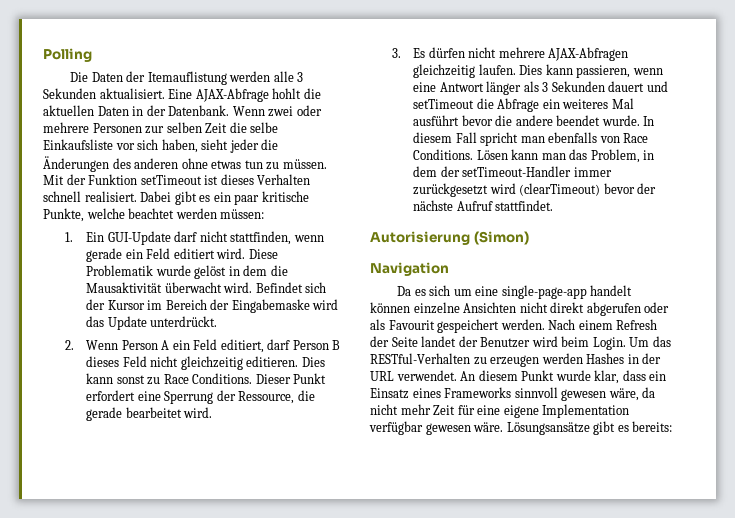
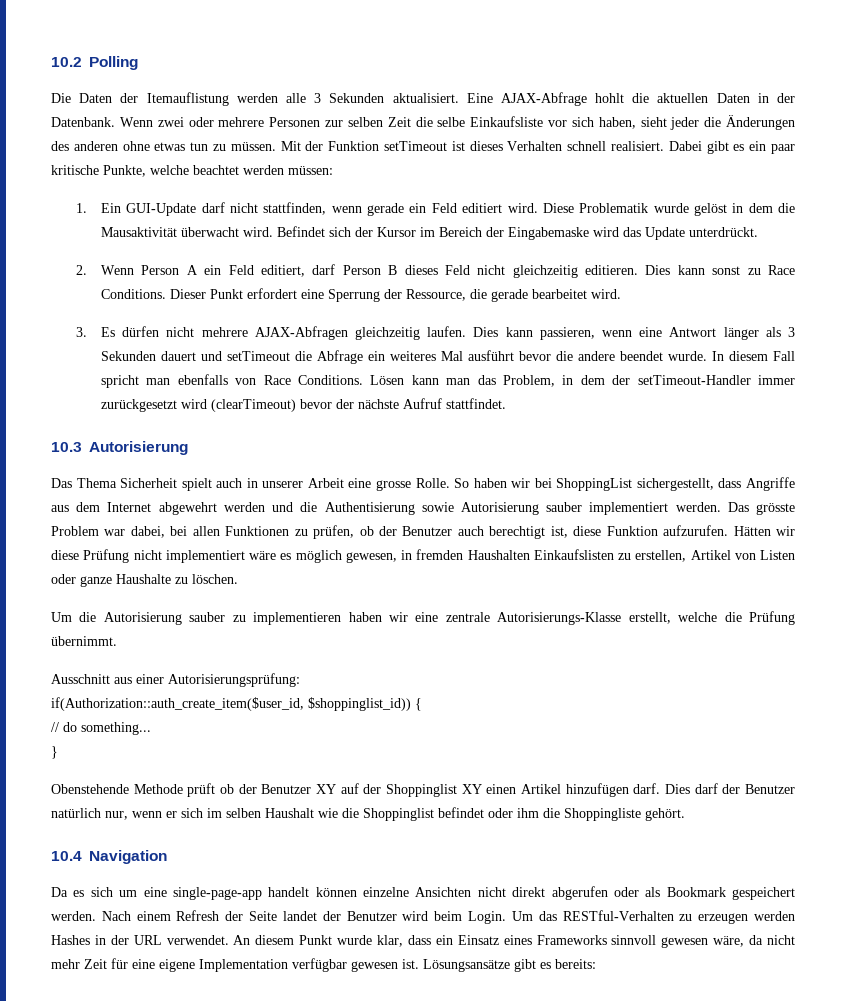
(43, 55) none -> [51,57,82,67] 10.2
[370,231,529,245] Autorisierung (Simon) // -> [51,441,188,455] [51,477,795,491] [51,502,795,515] [51,525,796,539] [51,549,795,563] [51,574,238,587] [51,611,796,625] [51,636,117,646] [51,673,300,687] [51,697,422,711] [51,722,151,735] [51,746,58,759] [51,783,795,797] [51,807,685,821] [51,851,82,861] 10.3 Autorisierung // Das Thema Sicherheit spielt auch in unserer Arbeit eine grosse Rolle. So haben wir bei ShoppingList sichergestellt, dass Angriffe aus dem Internet abgewehrt werden und die Authentisierung sowie Autorisierung sauber implementiert werden. Das grösste Problem war dabei, bei allen Funktionen zu prüfen, ob der Benutzer auch berechtigt ist, diese Funktion aufzurufen. Hätten wir diese Prüfung nicht implementiert wäre es möglich gewesen, in fremden Haushalten Einkaufslisten zu erstellen, Artikel von Listen oder ganze Haushalte zu löschen. // Um die Autorisierung sauber zu implementieren haben wir eine zentrale Autorisierungs-Klasse erstellt, welche die Prüfung übernimmt. // Ausschnitt aus einer Autorisierungsprüfung: // if(Authorization::auth_create_item($user_id, $shoppinglist_id)) { // // do something... // } // Obenstehende Methode prüft ob der Benutzer XY auf der Shoppinglist XY einen Artikel hinzufügen darf. Dies darf der Benutzer natürlich nur, wenn er sich im selben Haushalt wie die Shoppinglist befindet oder ihm die Shoppingliste gehört. // 10.4
[388,320,435,330] Favourit -> [666,887,726,897] Bookmark
[473,422,504,432] wäre. -> [402,959,419,969] ist.

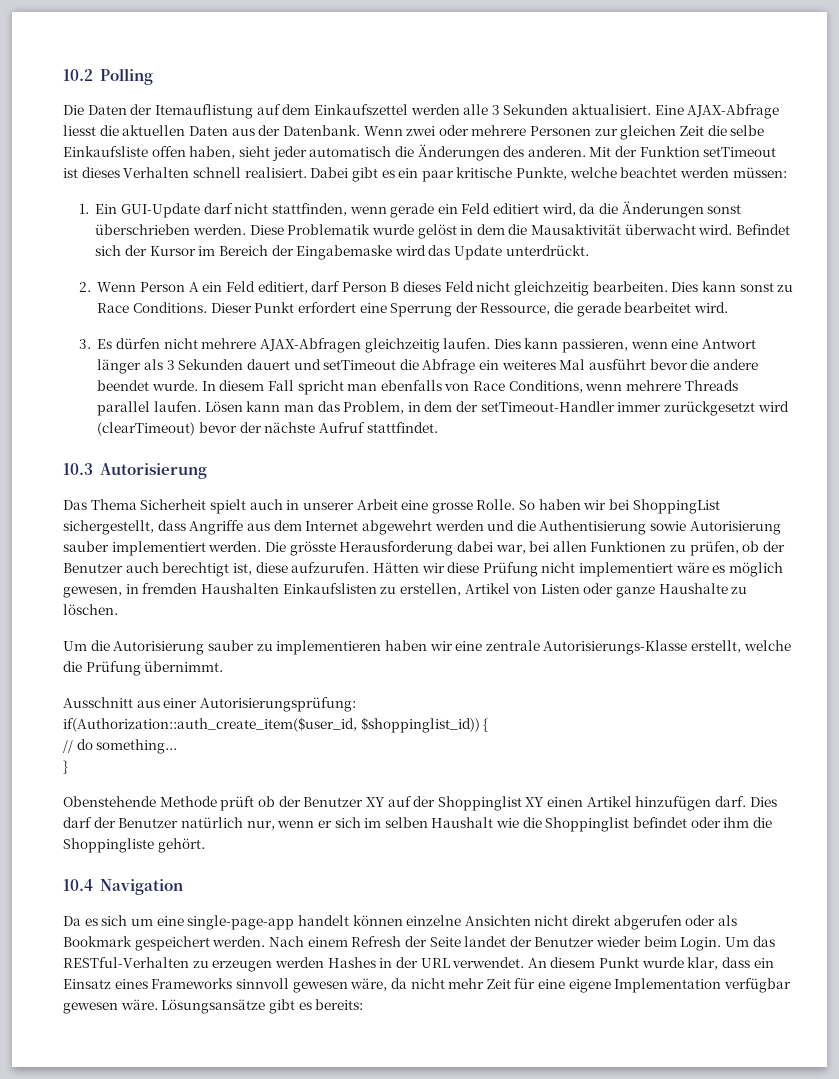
(229, 99) none -> [256,104,408,115] auf dem Einkaufszettel
[595,93,625,103] hohlt -> [63,125,96,136] liesst
[757,93,769,103] in -> [231,128,255,136] aus
[347,117,383,127] selben -> [620,125,677,140] gleichen
[547,117,594,127] vor sich -> [151,146,186,157] offen
(700, 123) none -> [309,146,392,157] automatisch
[73,141,276,151] anderen ohne etwas tun zu müssen. -> [527,146,586,157] anderen.
[507,203,538,213] wird. -> [541,201,742,218] [95,224,246,235] wird, da die Änderungen sonst überschrieben werden.
[585,265,639,275] editieren. -> [592,281,668,292] bearbeiten.
[297,375,363,385] Conditions. -> [508,380,738,393] [97,401,201,416] Conditions, wenn mehrere Threads parallel laufen.
[727,502,795,515] [51,526,165,538] Das grösste Problem war dabei, -> [264,541,526,556] Die grösste Herausforderung dabei war,
[606,526,658,536] Funktion -> (288, 567) none
[402,911,429,921] wird -> [596,936,642,947] wieder
[402,959,419,969] ist. -> [120,999,158,1010] wäre.

